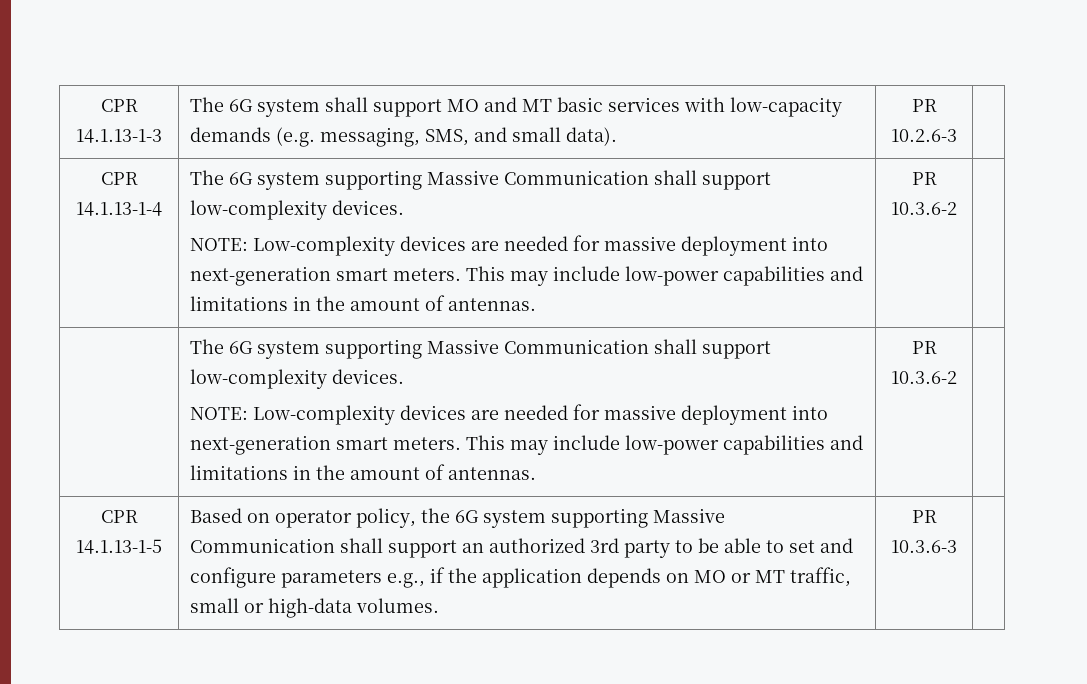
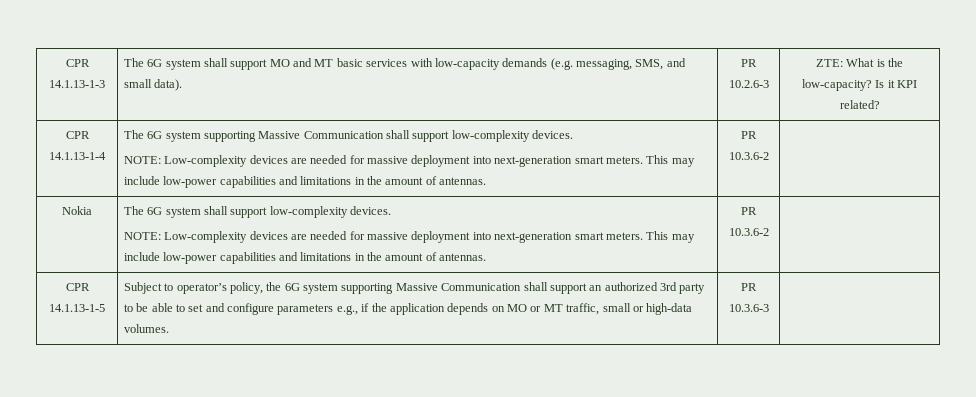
(957, 135) none -> [815,58,904,67] [801,79,918,91] [839,100,880,109] ZTE: What is the low-capacity? Is it KPI related?
[189,339,649,359] | The 6G system supporting Massive Communication -> [62,206,92,215] [123,206,201,218] Nokia | The 6G system
[189,508,352,528] Based on operator -> [123,282,227,294] Subject to operator’s

